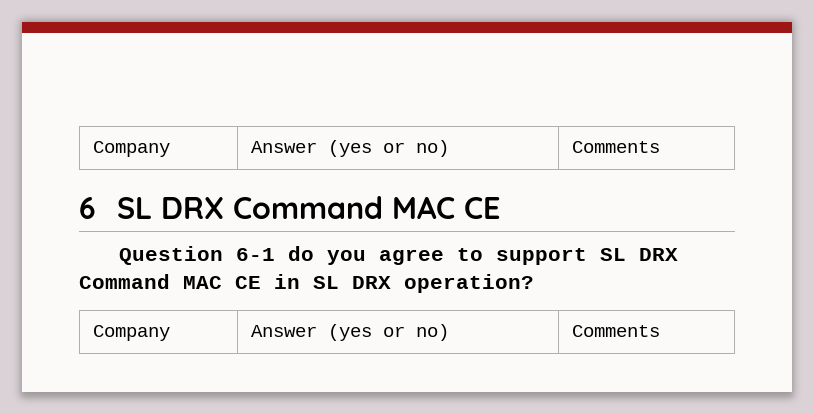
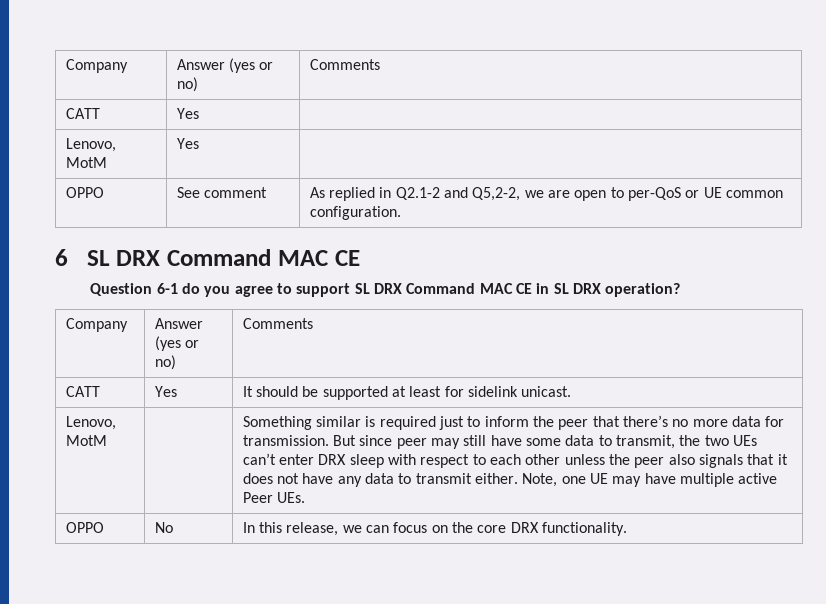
[93,141,171,157] [251,140,450,157] [572,141,661,153] Company | Answer (yes or no) | Comments -> [65,59,128,73] [176,58,274,73] [176,77,198,92] [309,59,380,70] [65,108,100,119] [176,108,199,119] [65,138,116,152] [65,157,107,168] [176,138,199,149] [65,187,104,198] [176,187,268,198] [309,187,783,201] [309,206,401,220] Company | Answer (yes or no) | Comments // CATT | Yes | // Lenovo, MotM | Yes | // OPPO | See comment | As replied in Q2.1-2 and Q5,2-2, we are open to per-QoS or UE common configuration.
(661, 331) none -> [65,386,100,397] [154,386,177,397] [242,386,572,400] [65,416,116,430] [65,435,107,446] [242,415,785,430] [242,435,757,449] [242,453,788,468] [242,473,778,487] [242,492,306,503] [65,522,104,533] [154,522,173,533] [242,522,628,536] // CATT | Yes | It should be supported at least for sidelink unicast. // Lenovo, MotM | | Something similar is required just to inform the peer that there’s no more data for transmission. But since peer may still have some data to transmit, the two UEs can’t enter DRX sleep with respect to each other unless the peer also signals that it does not have any data to transmit either. Note, one UE may have multiple active Peer UEs. // OPPO | No | In this release, we can focus on the core DRX functionality.

